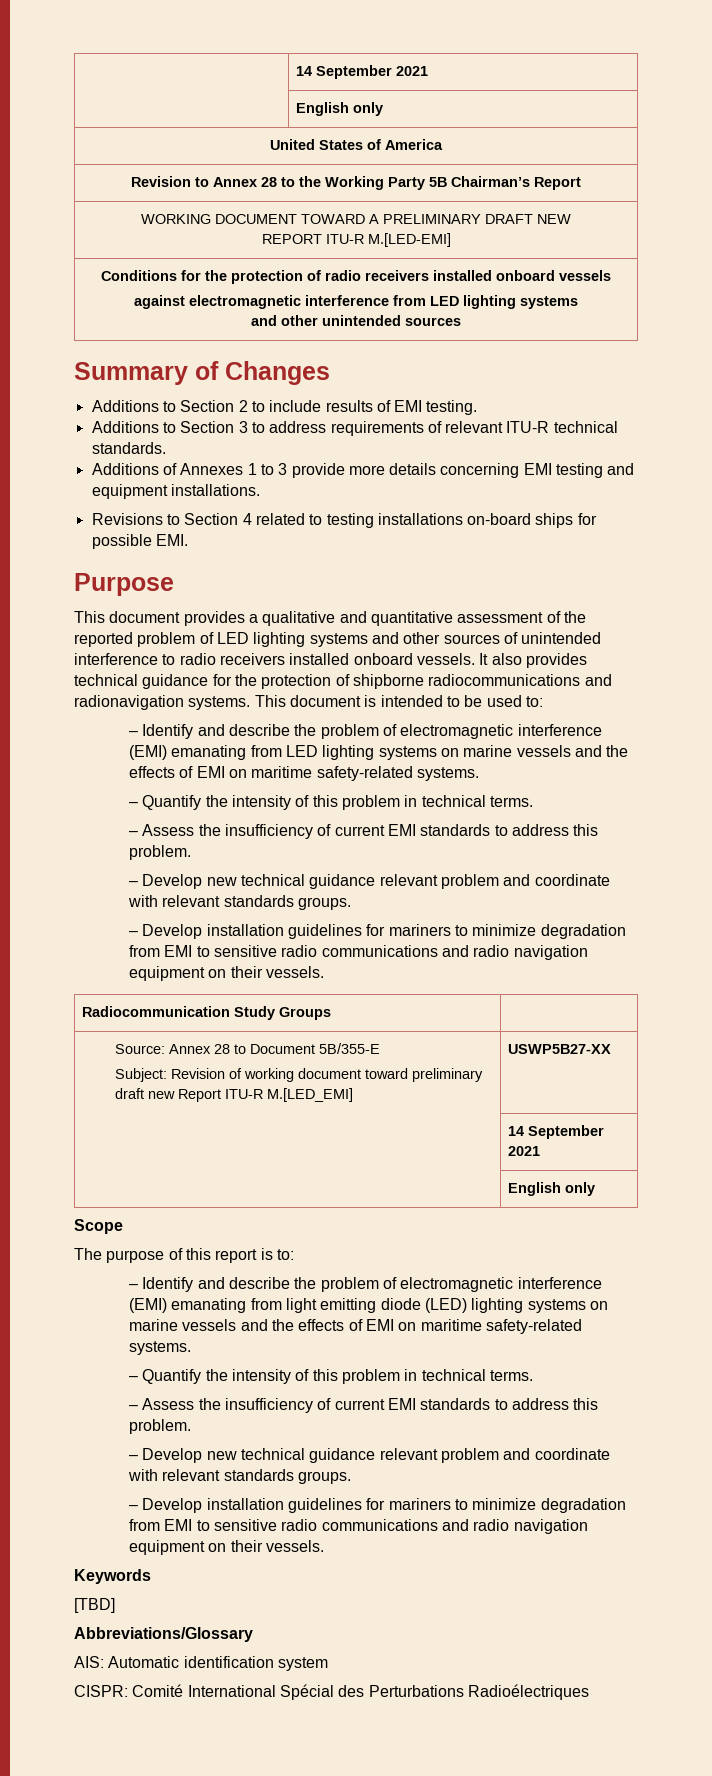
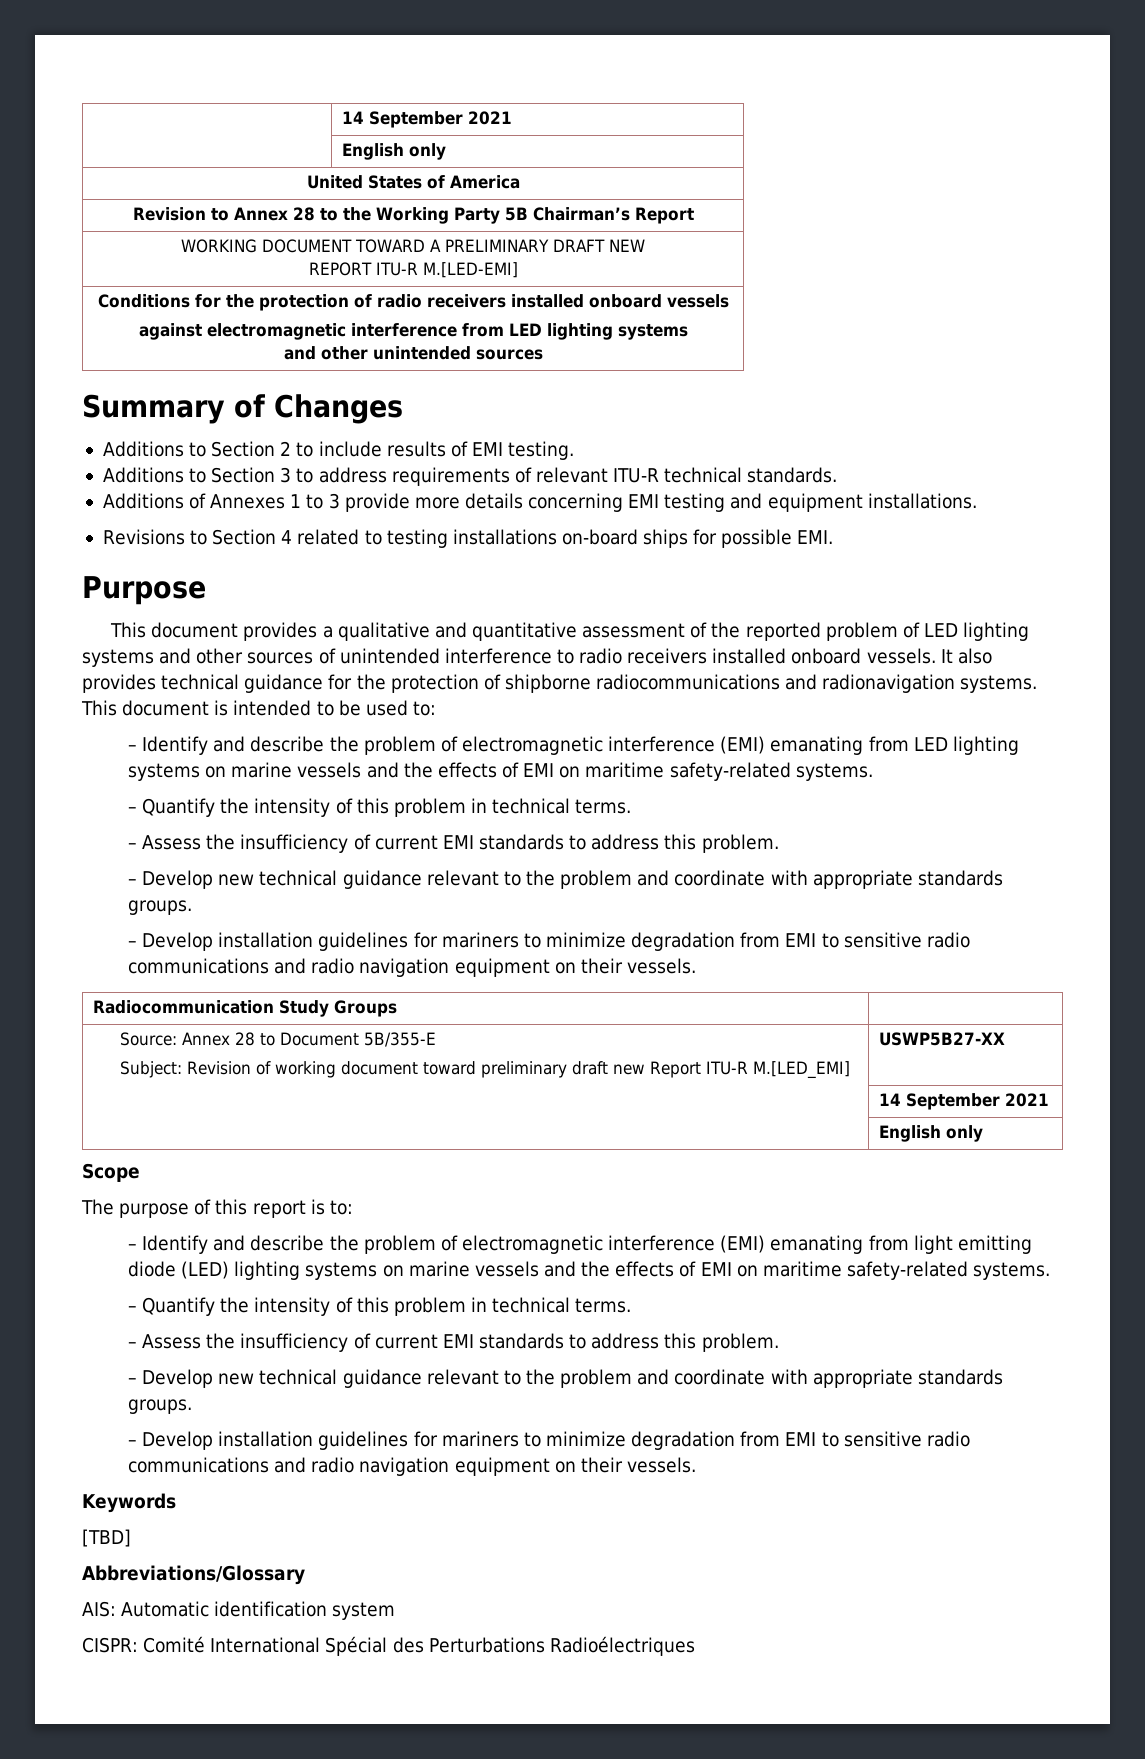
[441,874,610,889] [128,895,221,907] problem and coordinate with relevant -> [503,870,913,889] to the problem and coordinate with appropriate
[441,1448,610,1463] [128,1469,221,1481] problem and coordinate with relevant -> [503,1369,913,1388] to the problem and coordinate with appropriate

